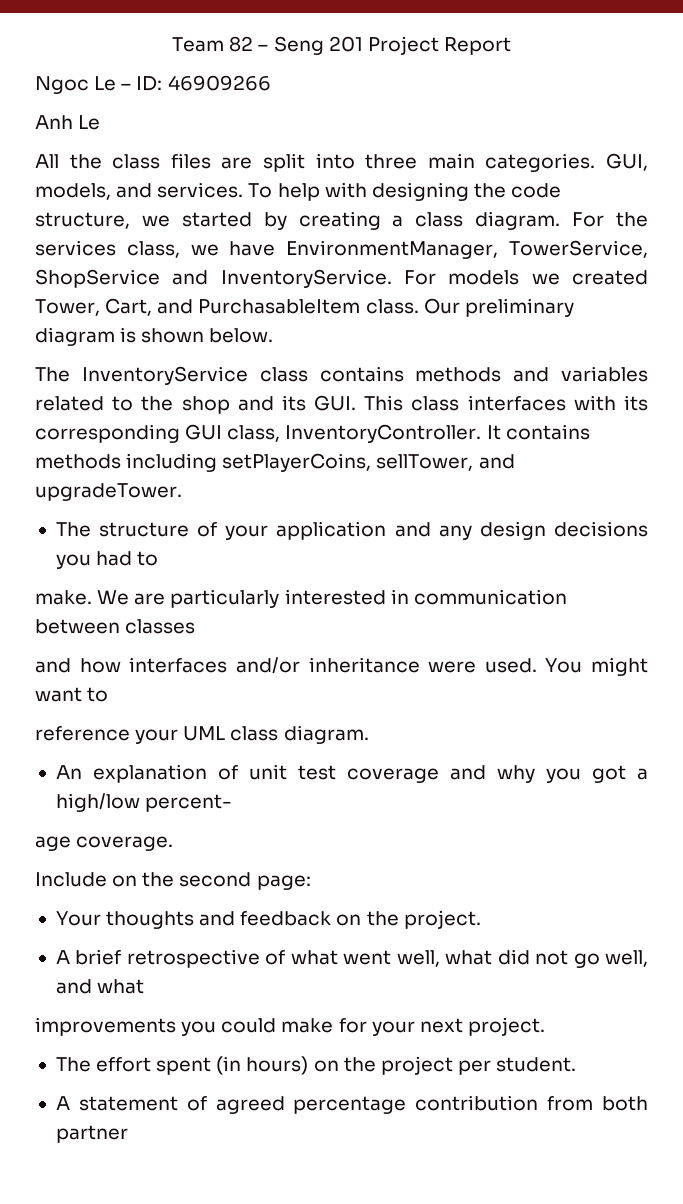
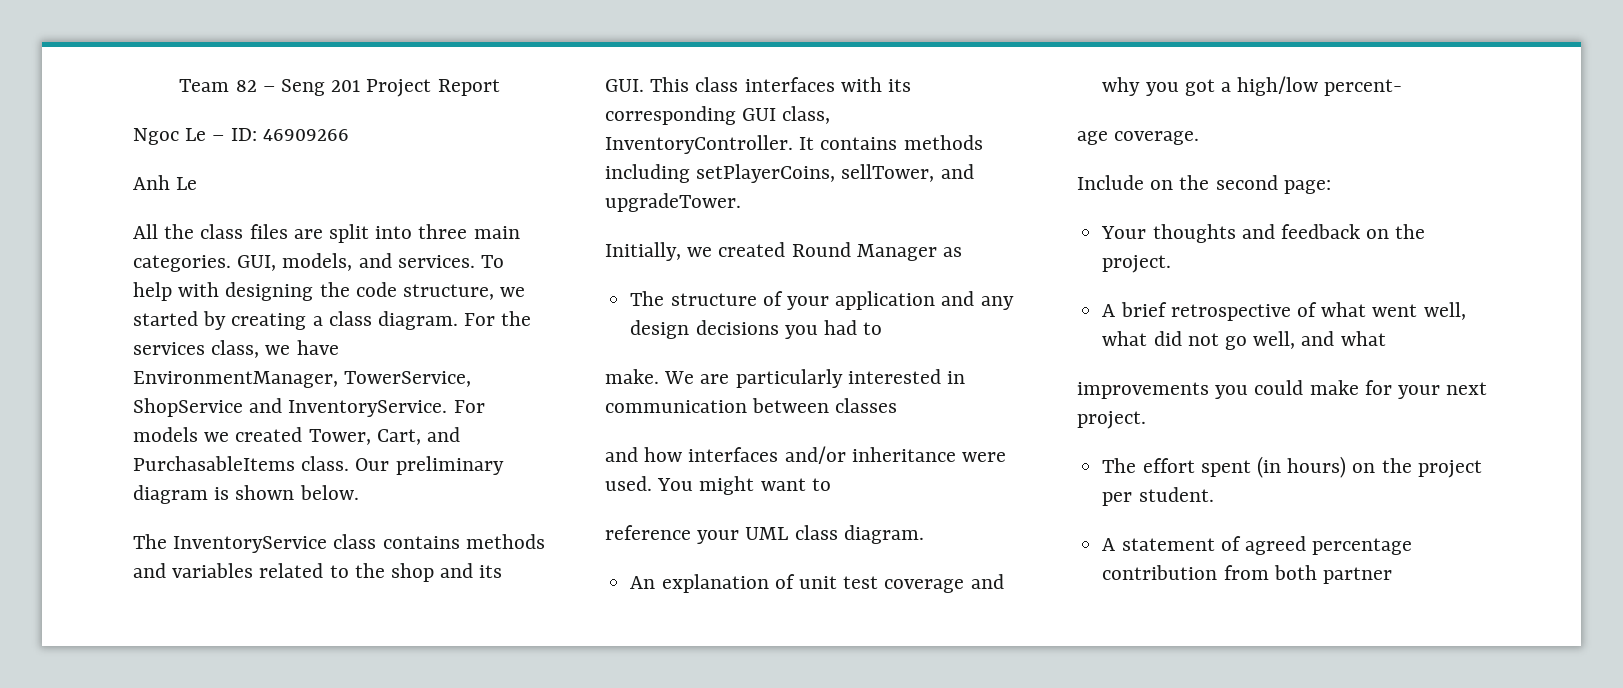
[198,299,361,314] PurchasableItem -> [133,456,295,471] PurchasableItems
(182, 492) none -> [605,242,963,261] // Initially, we created Round Manager as

